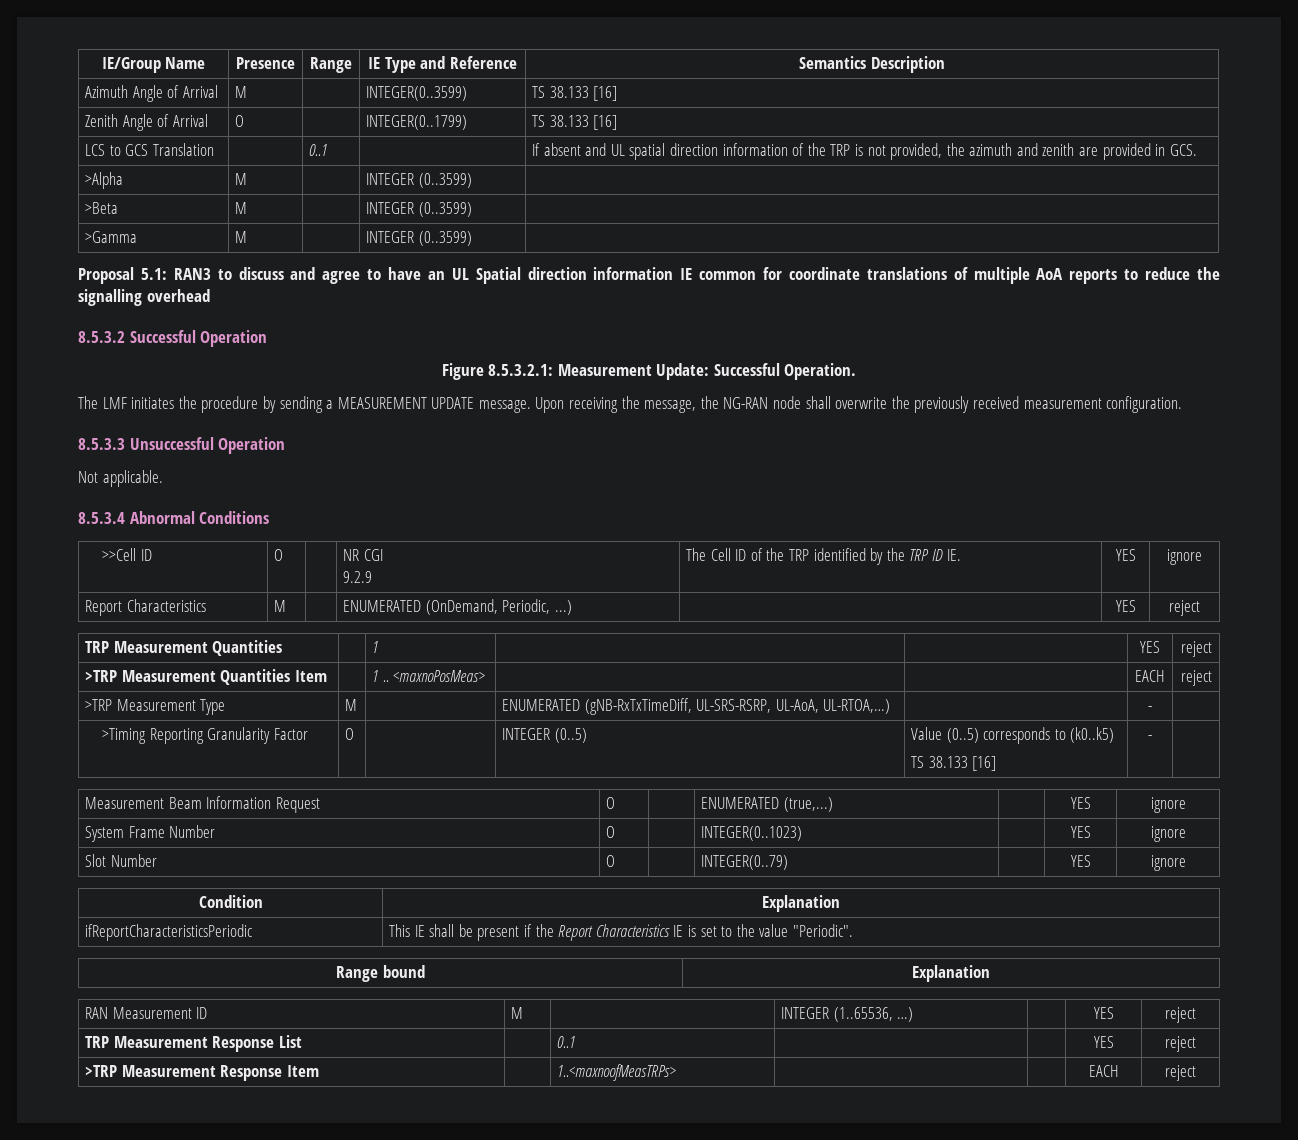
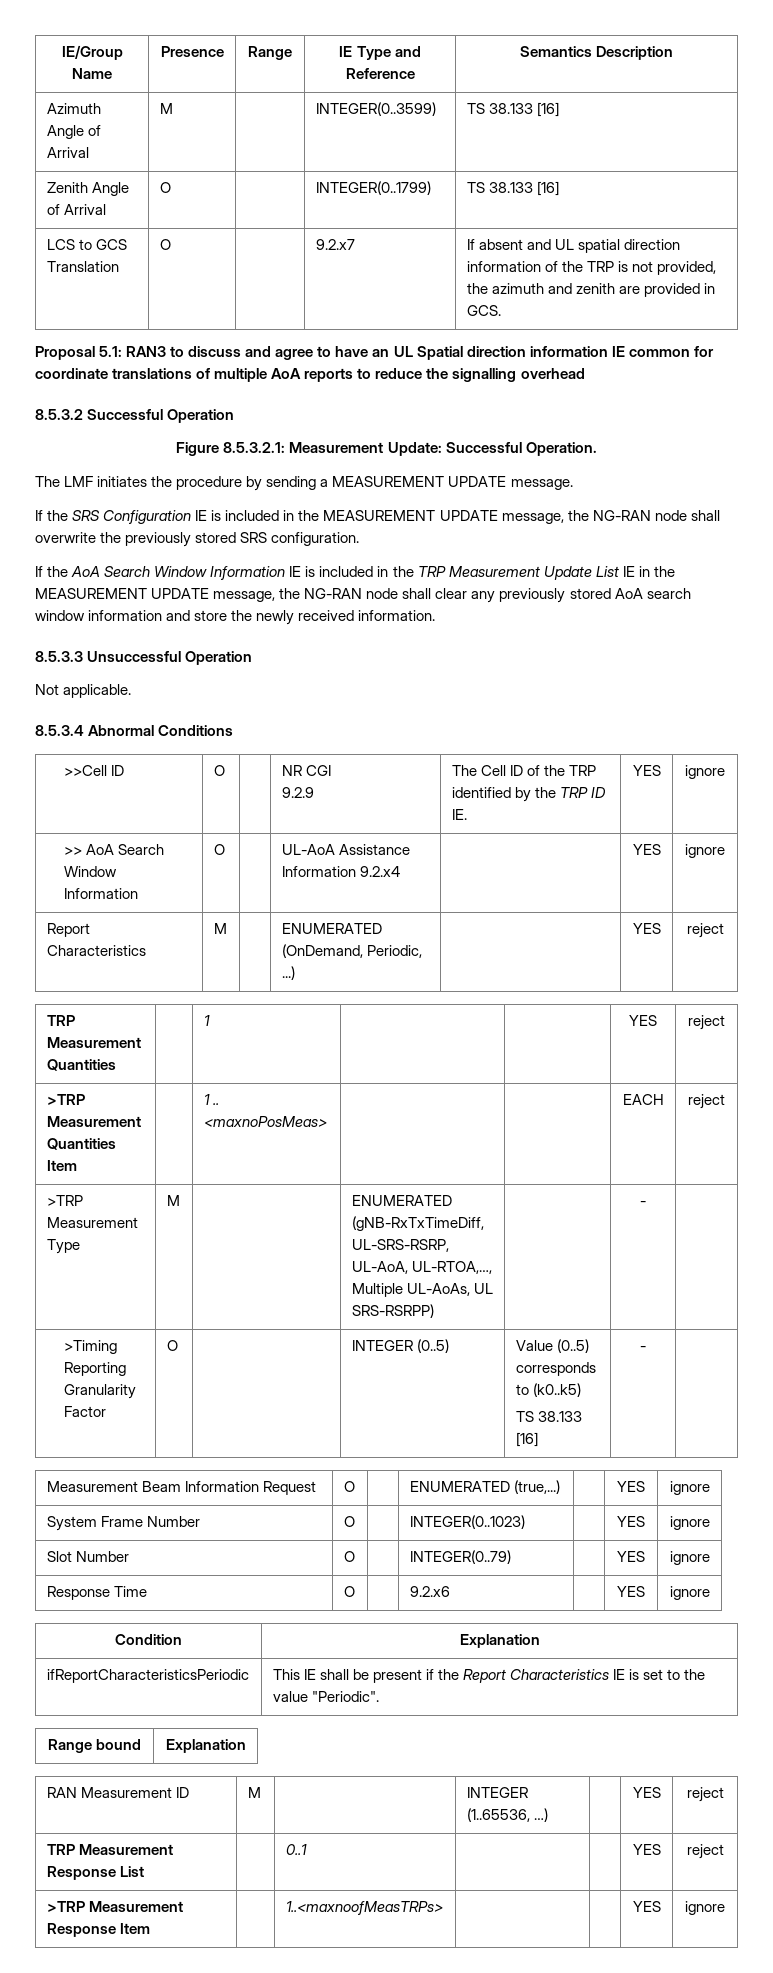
[309,144,328,156] | 0..1 | -> [159,239,171,250] [315,239,355,250] O | | 9.2.x7
[85,172,124,189] [235,173,248,185] [366,173,472,188] [85,202,119,214] [235,202,248,214] [366,202,472,217] [85,231,138,243] [235,231,248,243] [366,231,472,246] // >Alpha | M | | INTEGER (0..3599) | // >Beta | M | | INTEGER (0..3599) | // >Gamma | M | | INTEGER (0..3599) | -> (501, 310) none
[535,396,640,413] Upon receiving the -> [35,510,498,524] // If the SRS Configuration IE is included in the MEASUREMENT UPDATE
[972,396,1183,413] received measurement configuration. -> [195,532,360,546] [35,566,675,580] [35,588,691,603] [35,610,436,625] stored SRS configuration. // If the AoA Search Window Information IE is included in the TRP Measurement Update List IE in the MEASUREMENT UPDATE message, the NG-RAN node shall clear any previously stored AoA search window information and store the newly received information.
(1202, 557) none -> [64,844,165,855] [64,866,118,877] [64,888,139,899] [213,844,225,855] [281,844,410,855] [281,866,400,877] [632,844,661,855] [685,844,725,858] // >> AoA Search Window Information | O | | UL-AoA Assistance Information 9.2.x4 | | YES | ignore
[823,699,891,714] UL-RTOA,…) -> [411,1261,492,1274] [351,1283,493,1297] [351,1304,434,1318] UL-RTOA,…, Multiple UL-AoAs, UL SRS-RSRPP)
(1186, 863) none -> [46,1586,147,1600] [343,1586,355,1597] [409,1586,450,1597] [617,1586,645,1597] [669,1586,710,1600] // Response Time | O | | 9.2.x6 | | YES | ignore
[1088,1065,1119,1077] [1165,1065,1196,1081] EACH | reject -> [632,1901,661,1912] [685,1901,725,1915] YES | ignore

